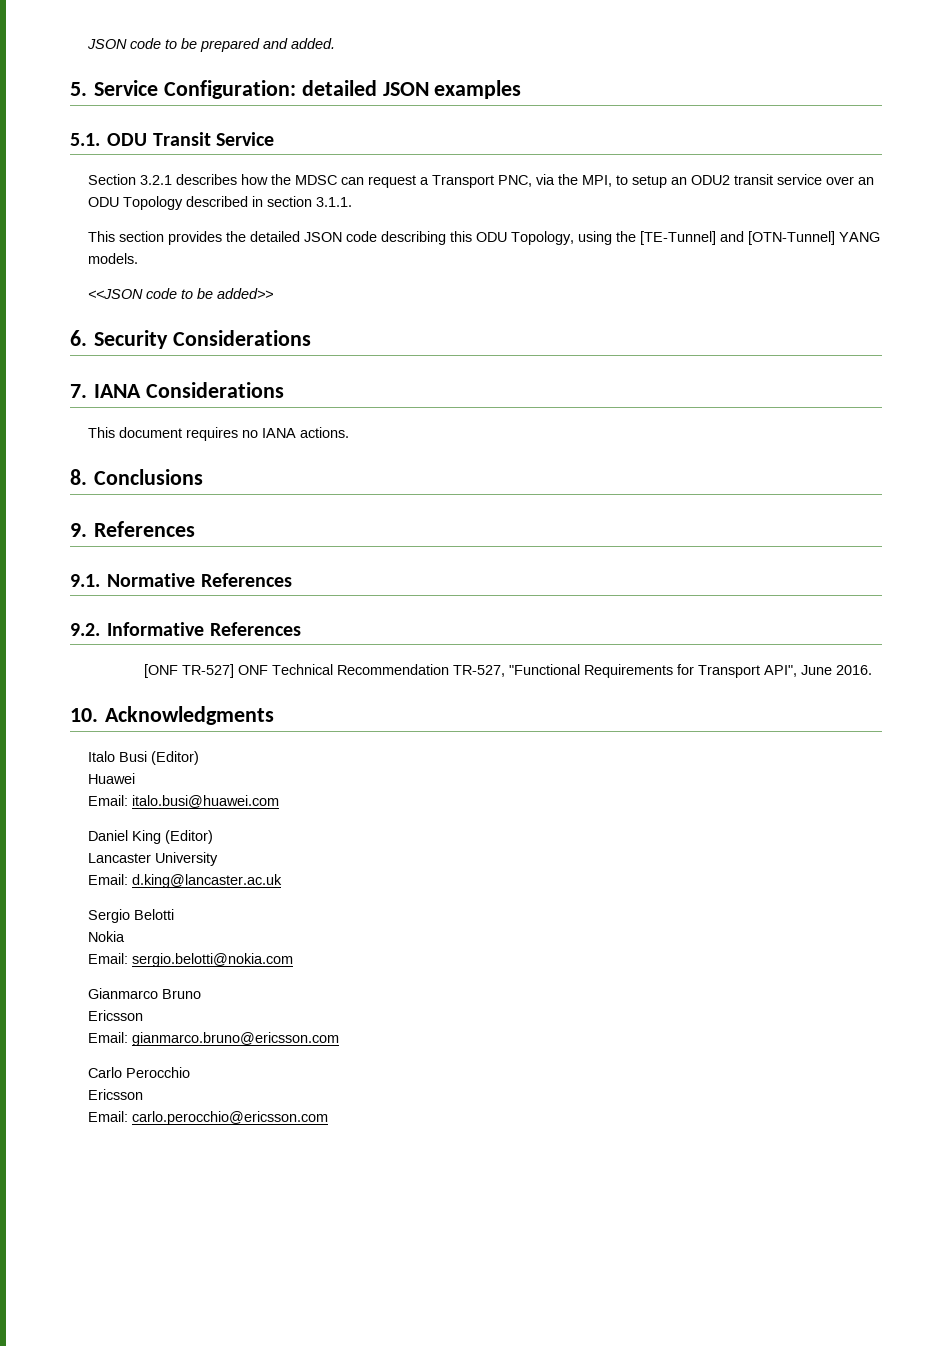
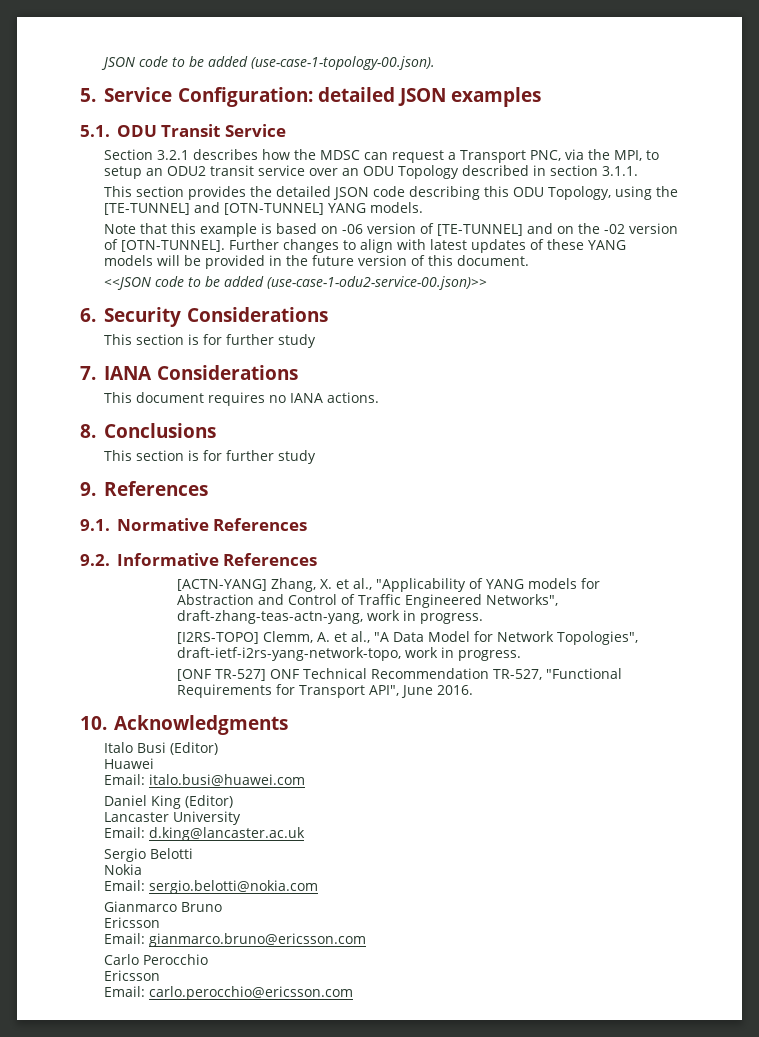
[200,38,336,52] prepared and added. -> [208,56,436,70] added (use-case-1-topology-00.json).
[640,231,836,245] [TE-Tunnel] and [OTN-Tunnel] -> [104,202,325,215] [TE-TUNNEL] and [OTN-TUNNEL]
(139, 258) none -> [104,223,679,237] [104,239,627,253] [104,255,530,269] // Note that this example is based on -06 version of [TE-TUNNEL] and on the -02 version of [OTN-TUNNEL]. Further changes to align with latest updates of these YANG models will be provided in the future version of this document.
[217,288,274,299] added>> -> [224,276,488,290] added (use-case-1-odu2-service-00.json)>>
(312, 338) none -> [104,334,317,348] // This section is for further study
(204, 477) none -> [104,450,317,464] // This section is for further study
(301, 629) none -> [177,578,601,592] [177,594,559,608] [177,610,484,624] [177,631,639,645] [177,647,522,661] // [ACTN-YANG] Zhang, X. et al., "Applicability of YANG models for Abstraction and Control of Traffic Engineered Networks", draft-zhang-teas-actn-yang, work in progress. // [I2RS-TOPO] Clemm, A. et al., "A Data Model for Network Topologies", draft-ietf-i2rs-yang-network-topo, work in progress.

